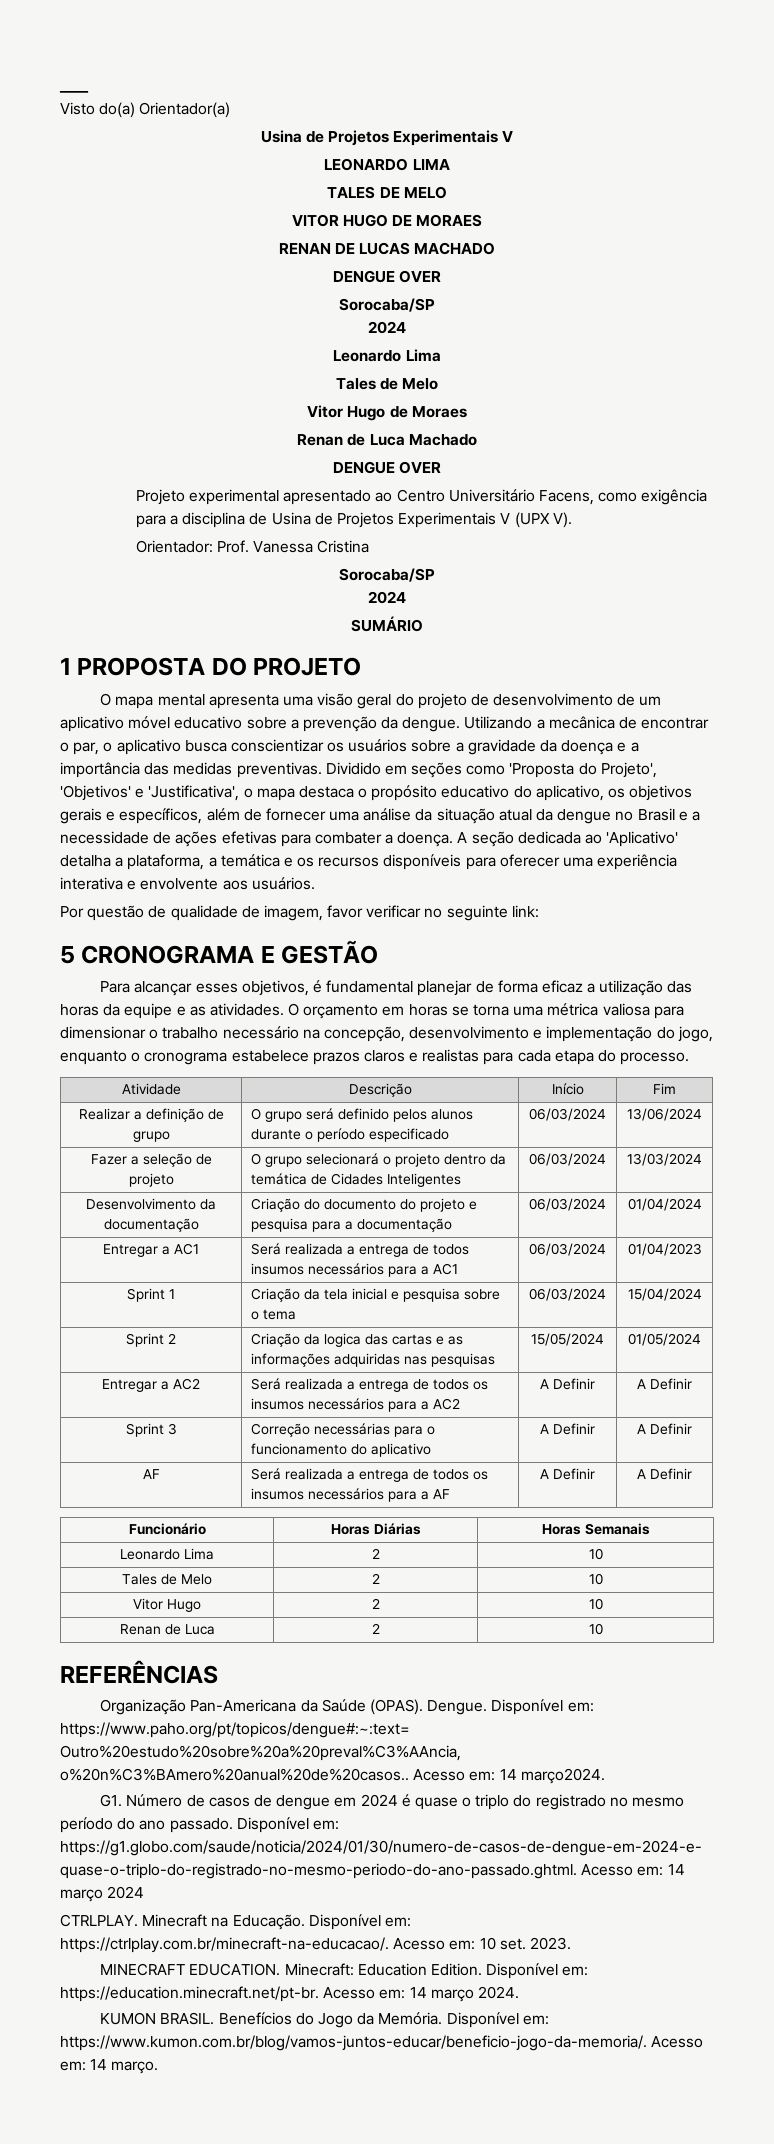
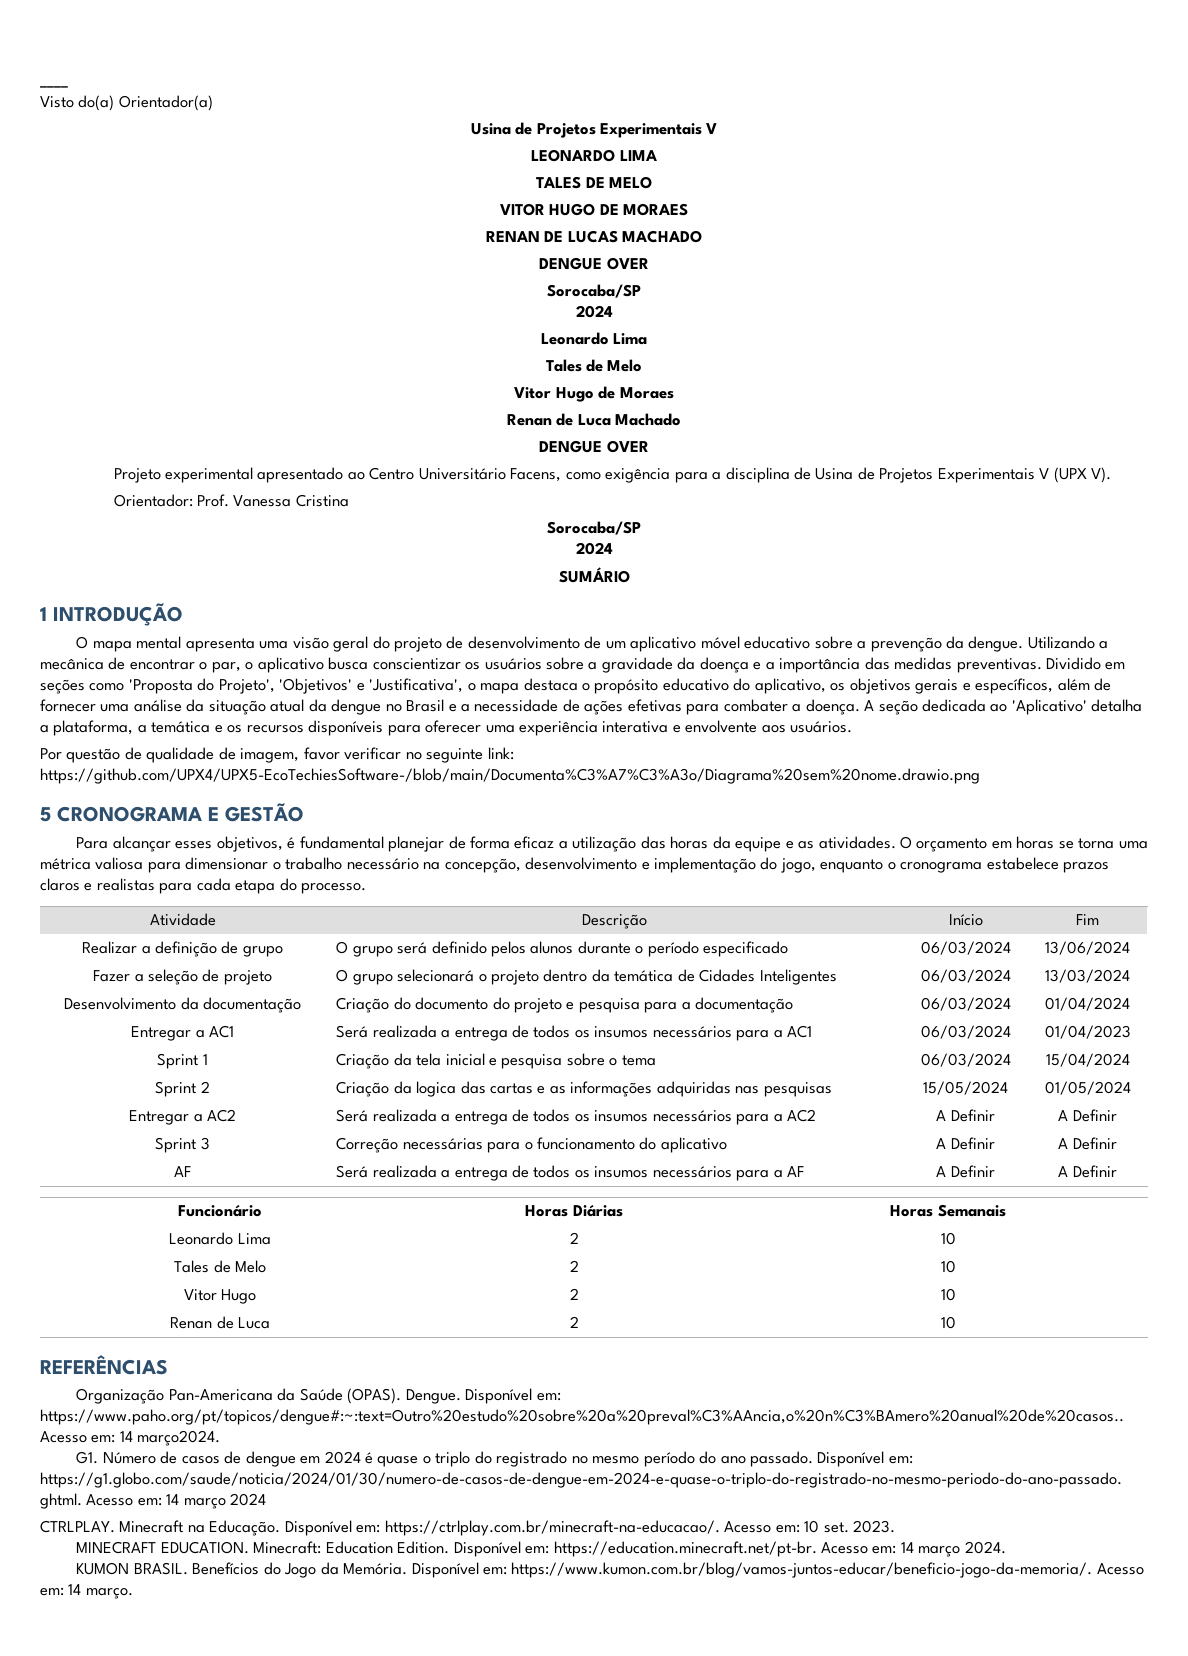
[77,657,362,676] PROPOSTA DO PROJETO -> [53,603,183,626] INTRODUÇÃO
(539, 911) none -> [40,768,980,784] https://github.com/UPX4/UPX5-EcoTechiesSoftware-/blob/main/Documenta%C3%A7%C3%A3o/Diagrama%20sem%20nome.drawio.png
(470, 1249) none -> [574,1030,590,1038] os

